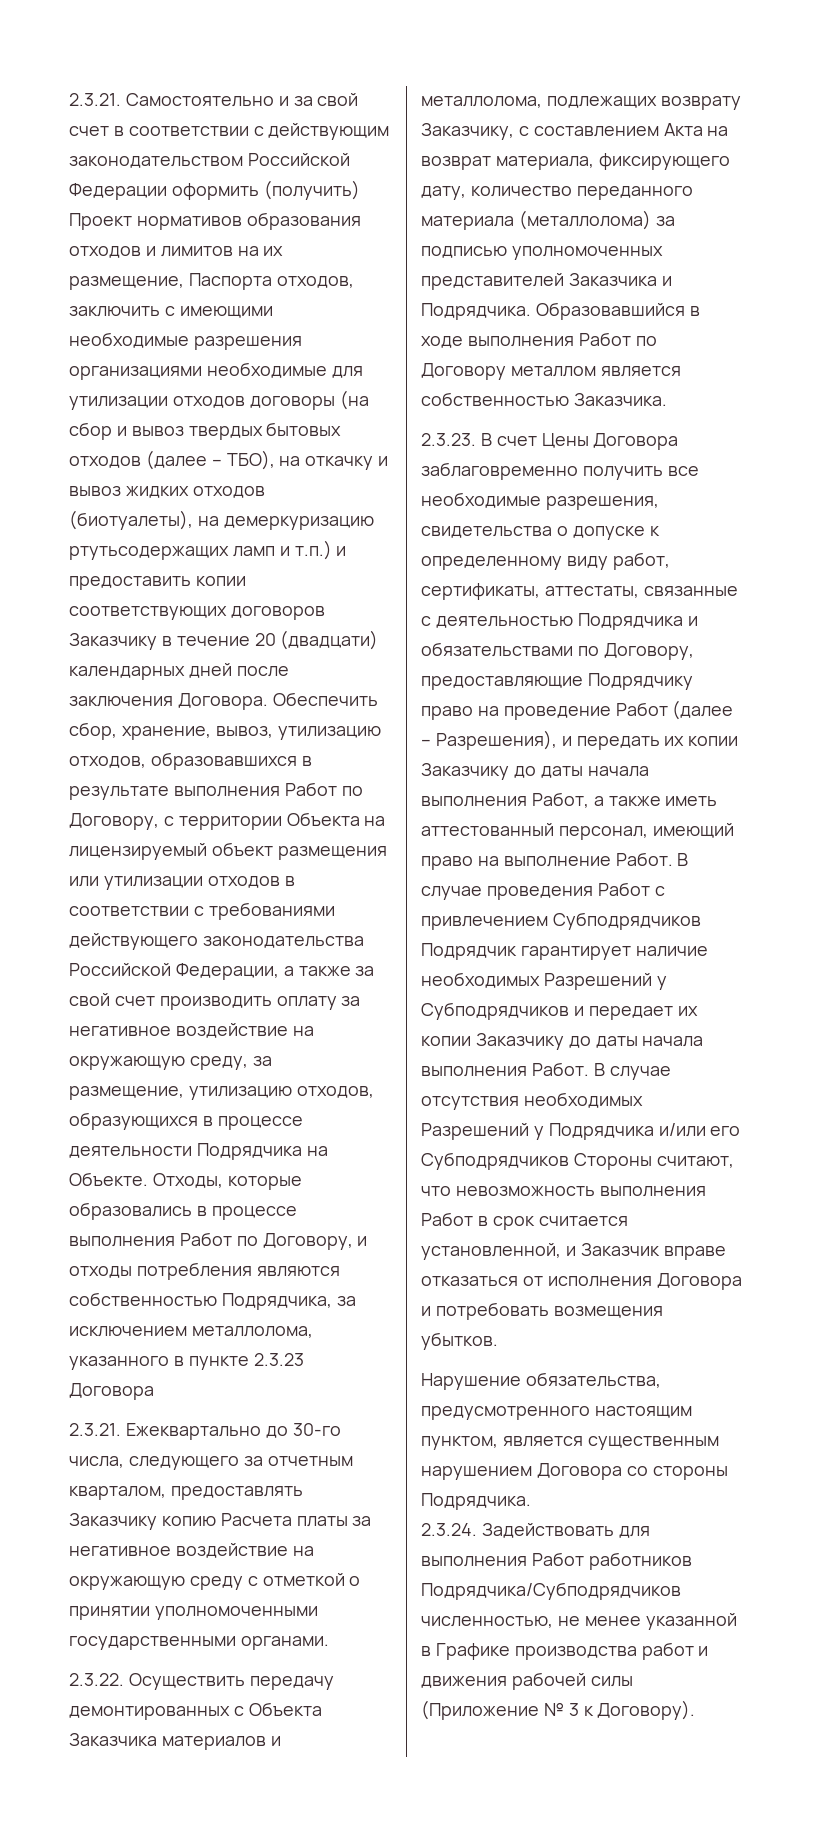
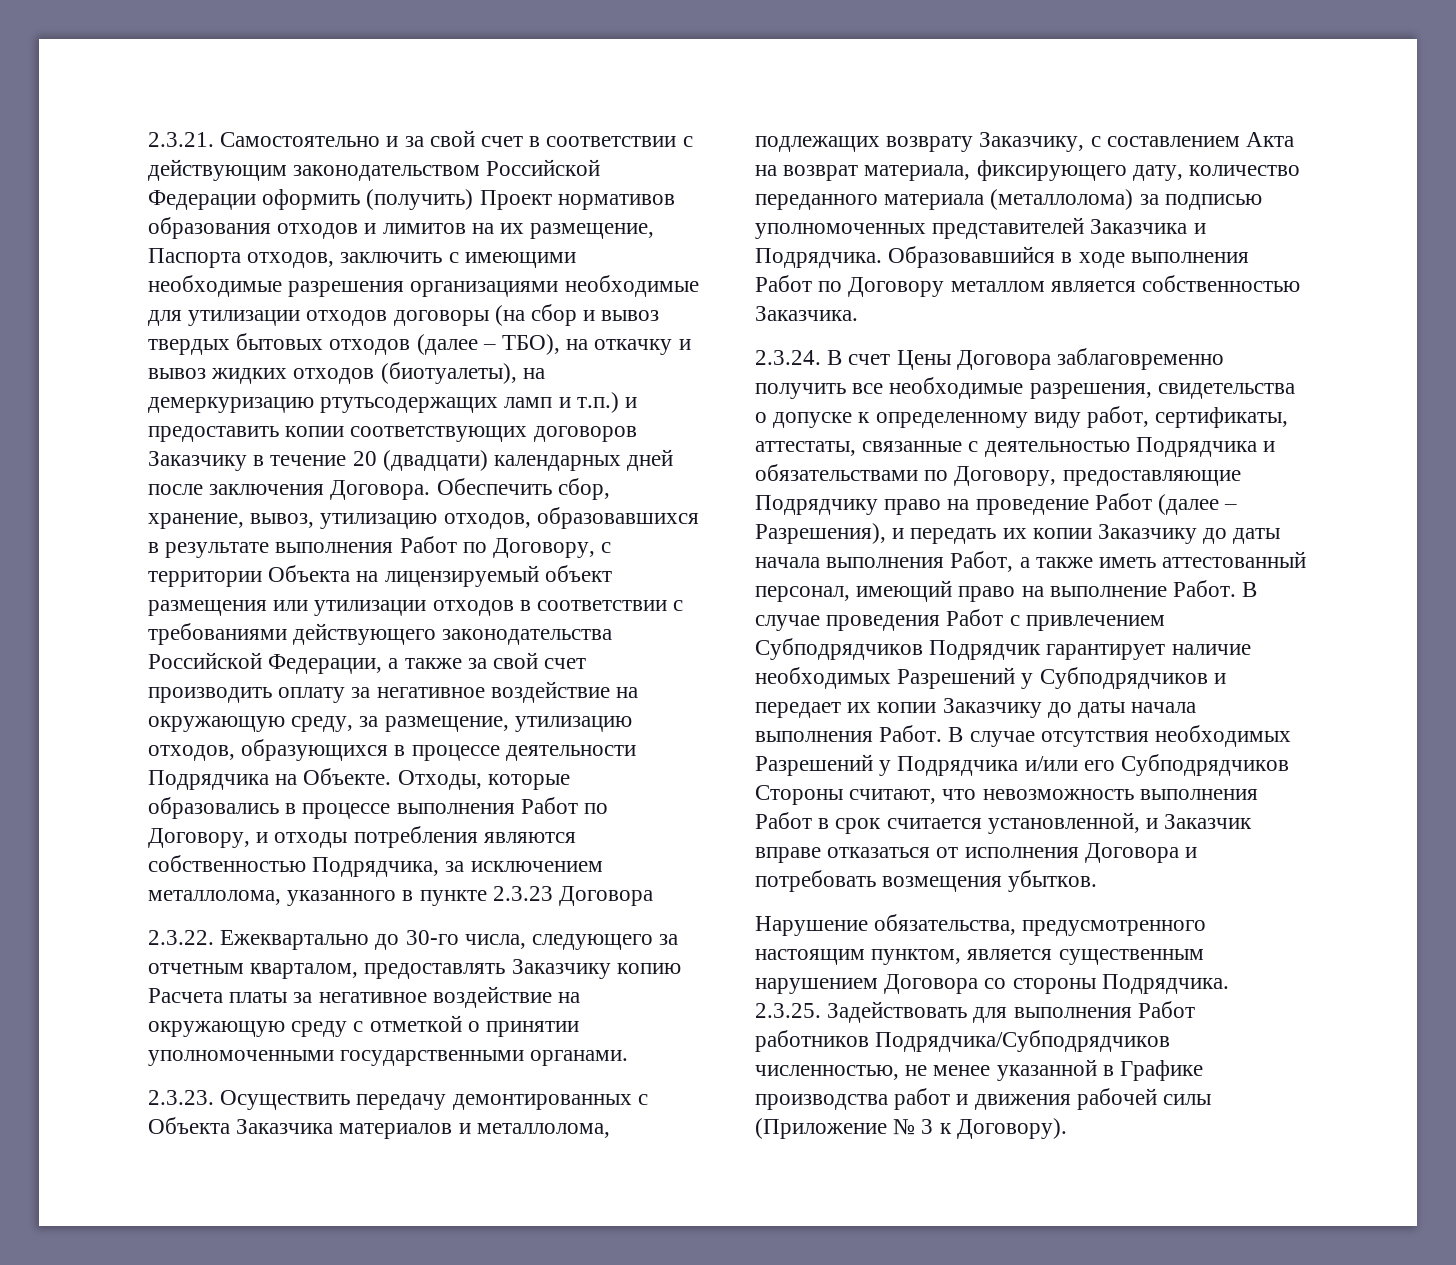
[69,1423,121,1436] 2.3.21. -> [148,930,214,945] 2.3.22.
[69,1673,124,1686] 2.3.22. -> [148,1090,214,1105] 2.3.23.
[421,433,476,446] 2.3.23. -> [755,350,821,365] 2.3.24.
[421,1523,477,1536] 2.3.24. -> [755,1003,821,1018] 2.3.25.

